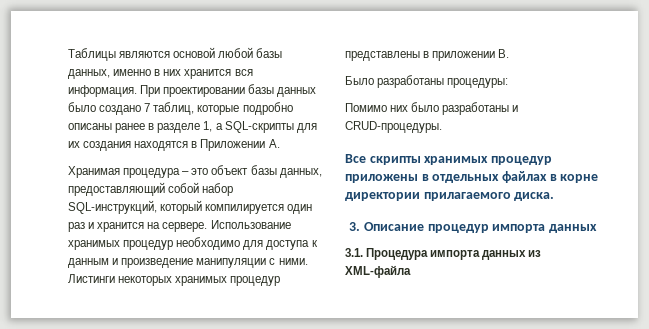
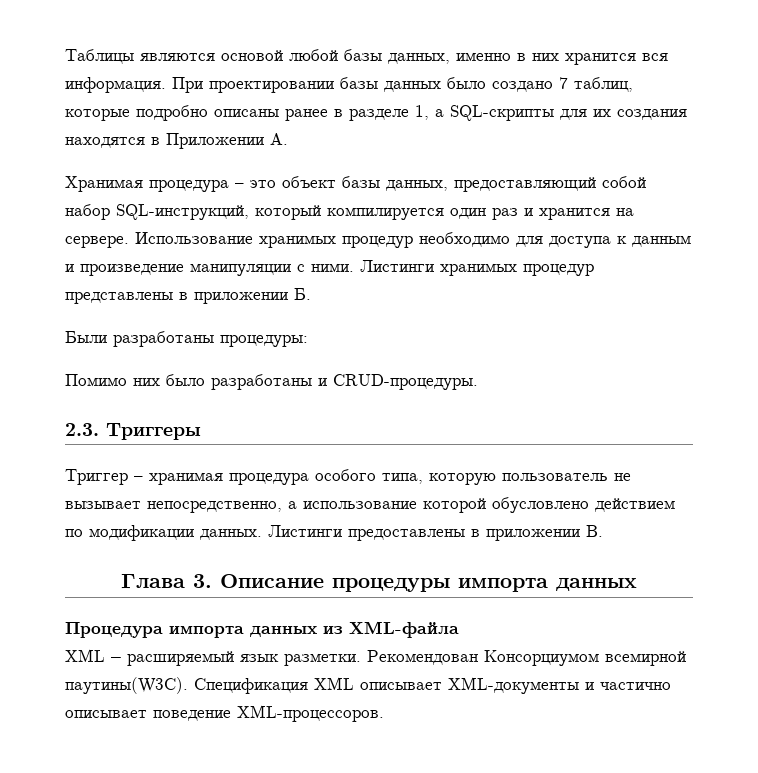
[118,276,173,286] некоторых -> (434, 266) none
[498,49,510,58] [345,76,374,85] В. // Было -> [294,288,311,300] [65,331,107,343] Б. // Были
[345,154,552,165] [345,171,599,183] [345,192,555,201] Все скрипты хранимых процедур приложены в отдельных файлах в корне директории прилагаемого диска. // -> [65,423,201,440] [65,469,631,485] [65,497,675,513] [65,525,603,541] [121,574,185,589] 2.3. Триггеры // Триггер – хранимая процедура особого типа, которую пользователь не вызывает непосредственно, а использование которой обусловлено действием по модификации данных. Листинги предоставлены в приложении В. // Глава
[427,224,489,233] процедур -> [332,578,450,592] процедуры
[345,248,363,257] 3.1. -> (637, 584) none
(411, 271) none -> [65,649,686,666] [65,677,671,694] [65,705,384,722] // XML – расширяемый язык разметки. Рекомендован Консорциумом всемирной паутины(W3C). Спецификация XML описывает XML-документы и частично описывает поведение XML-процессоров.

